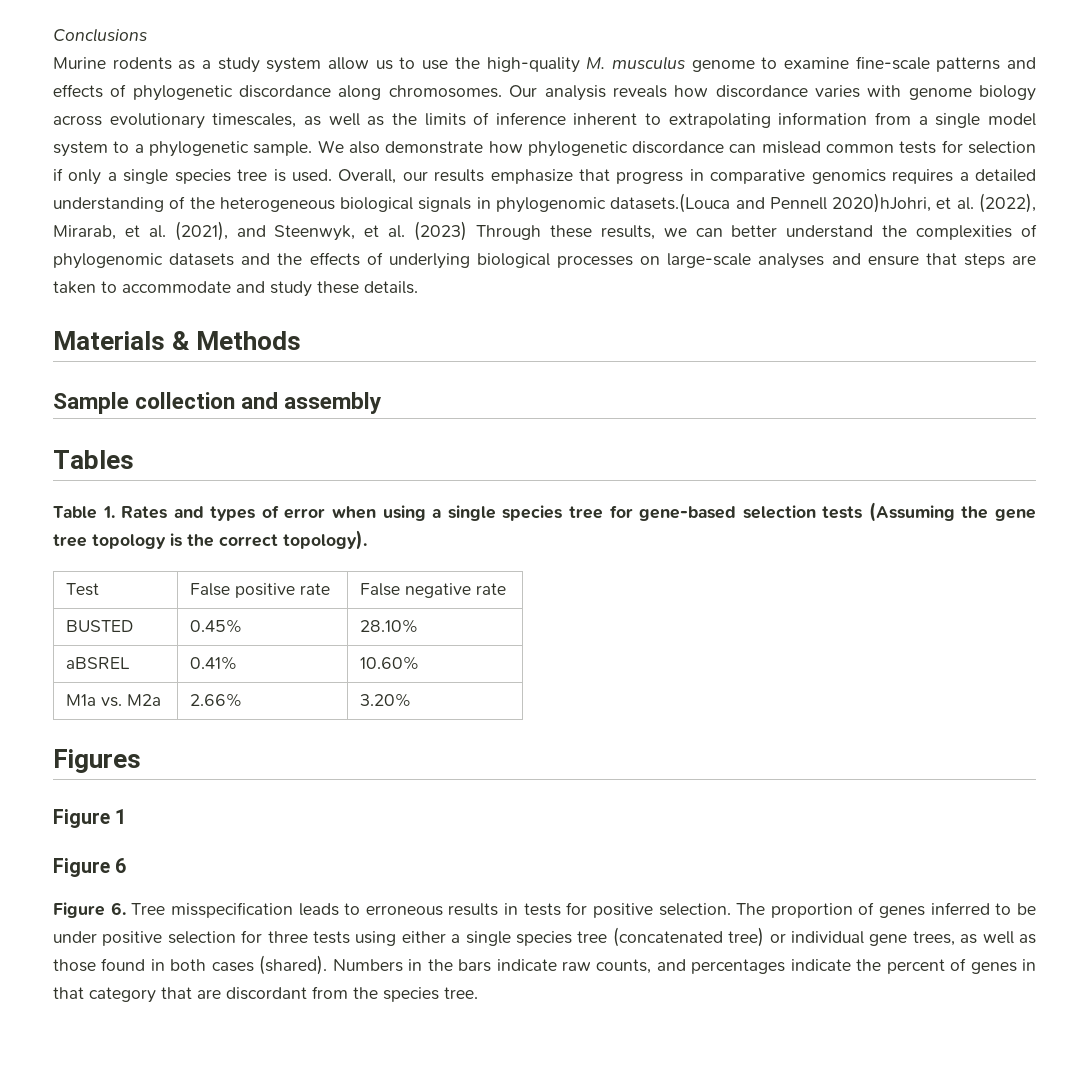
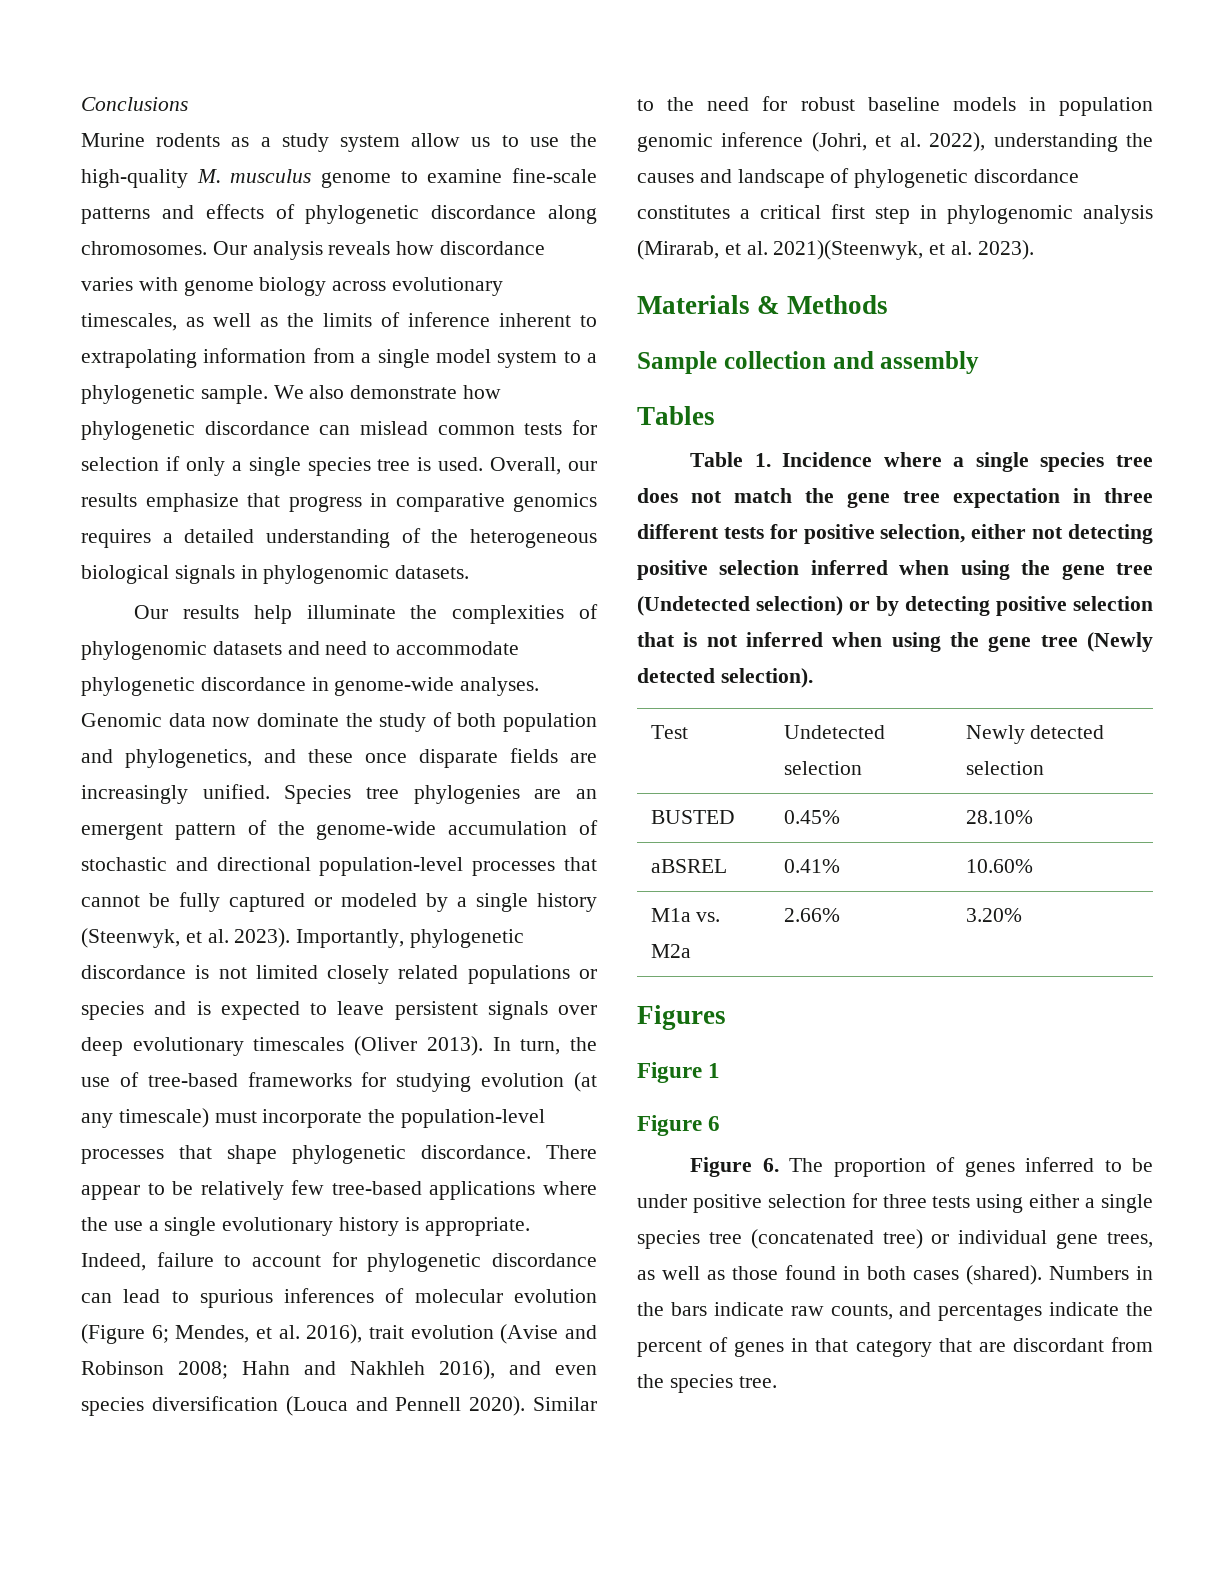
[610,193,1037,213] [53,221,874,241] datasets.(Louca and Pennell 2020)hJohri, et al. (2022), Mirarab, et al. (2021), and Steenwyk, et al. (2023) Through these results, we can better understand -> [395,565,470,579] [134,605,396,624] datasets. // Our results help illuminate
[277,252,1036,269] [53,281,418,297] the effects of underlying biological processes on large-scale analyses and ensure that steps are taken to accommodate and study these details. -> [325,641,520,655] [81,677,540,696] [81,712,597,732] [81,748,597,768] [81,784,597,804] [81,820,598,840] [81,857,597,876] [81,892,597,912] [81,928,525,948] [81,965,597,984] [81,1001,597,1020] [81,1036,597,1056] [81,1072,597,1092] [81,1108,546,1128] [81,1145,597,1164] [81,1180,597,1200] [81,1217,530,1236] [81,1252,597,1272] [81,1288,597,1308] [81,1324,597,1344] [81,1360,597,1380] [81,1396,597,1416] [637,96,1153,116] [637,132,1153,152] [637,168,1080,188] [637,204,1153,224] [637,240,1034,260] need to accommodate phylogenetic discordance in genome-wide analyses. Genomic data now dominate the study of both population and phylogenetics, and these once disparate fields are increasingly unified. Species tree phylogenies are an emergent pattern of the genome-wide accumulation of stochastic and directional population-level processes that cannot be fully captured or modeled by a single history (Steenwyk, et al. 2023). Importantly, phylogenetic discordance is not limited closely related populations or species and is expected to leave persistent signals over deep evolutionary timescales (Oliver 2013). In turn, the use of tree-based frameworks for studying evolution (at any timescale) must incorporate the population-level processes that shape phylogenetic discordance. There appear to be relatively few tree-based applications where the use a single evolutionary history is appropriate. Indeed, failure to account for phylogenetic discordance can lead to spurious inferences of molecular evolution (Figure 6; Mendes, et al. 2016), trait evolution (Avise and Robinson 2008; Hahn and Nakhleh 2016), and even species diversification (Louca and Pennell 2020). Similar to the need for robust baseline models in population genomic inference (Johri, et al. 2022), understanding the causes and landscape of phylogenetic discordance constitutes a critical first step in phylogenomic analysis (Mirarab, et al. 2021)(Steenwyk, et al. 2023).
[121,502,1036,522] [53,530,367,550] [66,583,100,596] [190,583,331,598] [360,583,507,598] Rates and types of error when using a single species tree for gene-based selection tests (Assuming the gene tree topology is the correct topology). // Test | False positive rate | False negative rate -> [782,452,1153,472] [637,488,1153,508] [637,524,1153,544] [637,560,1153,580] [637,596,1153,616] [637,632,1153,652] [637,668,813,688] [650,725,688,739] [783,725,885,739] [783,761,862,775] [965,725,1105,744] [965,761,1044,775] Incidence where a single species tree does not match the gene tree expectation in three different tests for positive selection, either not detecting positive selection inferred when using the gene tree (Undetected selection) or by detecting positive selection that is not inferred when using the gene tree (Newly detected selection). // Test | Undetected selection | Newly detected selection
[131,902,731,918] Tree misspecification leads to erroneous results in tests for positive selection. -> (779, 1165) none

